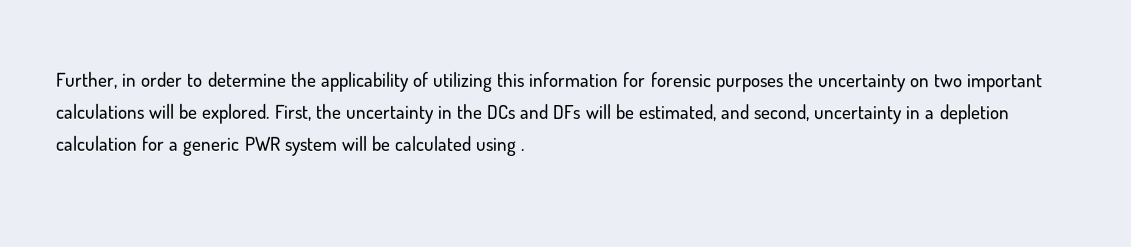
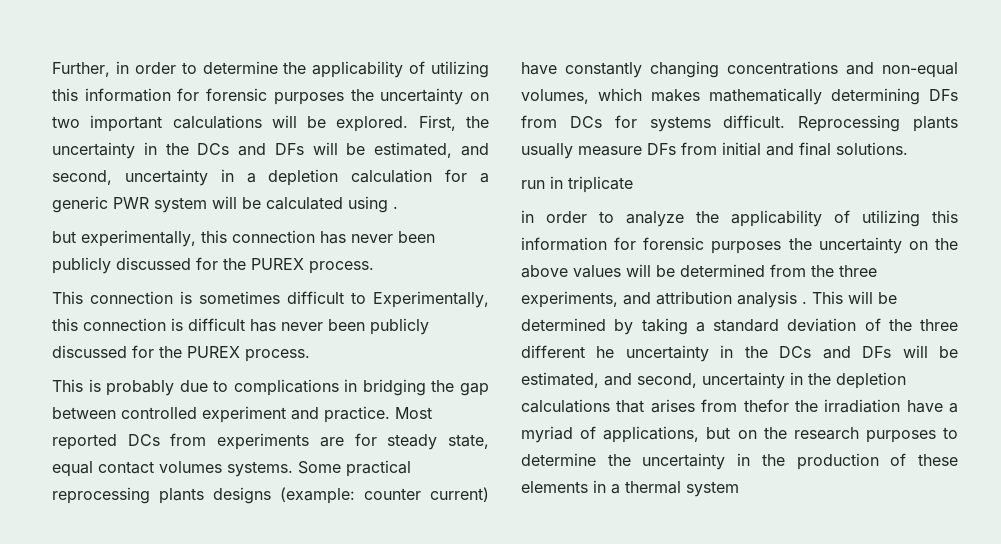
(525, 149) none -> [52,230,435,247] [52,257,374,274] [52,291,489,308] [52,318,429,335] [52,345,310,362] [52,379,489,396] [52,406,432,423] [52,433,490,450] [52,460,411,477] [52,487,489,504] [521,61,958,78] [521,88,958,105] [521,115,958,132] [521,142,908,159] [521,176,633,193] [521,210,958,227] [521,237,959,254] [521,264,877,278] [521,291,897,308] [521,318,958,335] [521,345,958,362] [521,372,906,389] [521,399,958,413] [521,426,958,443] [521,453,958,470] [521,480,739,497] // but experimentally, this connection has never been publicly discussed for the PUREX process. // This connection is sometimes difficult to Experimentally, this connection is difficult has never been publicly discussed for the PUREX process. // This is probably due to complications in bridging the gap between controlled experiment and practice. Most reported DCs from experiments are for steady state, equal contact volumes systems. Some practical reprocessing plants designs (example: counter current) have constantly changing concentrations and non-equal volumes, which makes mathematically determining DFs from DCs for systems difficult. Reprocessing plants usually measure DFs from initial and final solutions. // run in triplicate // in order to analyze the applicability of utilizing this information for forensic purposes the uncertainty on the above values will be determined from the three experiments, and attribution analysis . This will be determined by taking a standard deviation of the three different he uncertainty in the DCs and DFs will be estimated, and second, uncertainty in the depletion calculations that arises from thefor the irradiation have a myriad of applications, but on the research purposes to determine the uncertainty in the production of these elements in a thermal system

